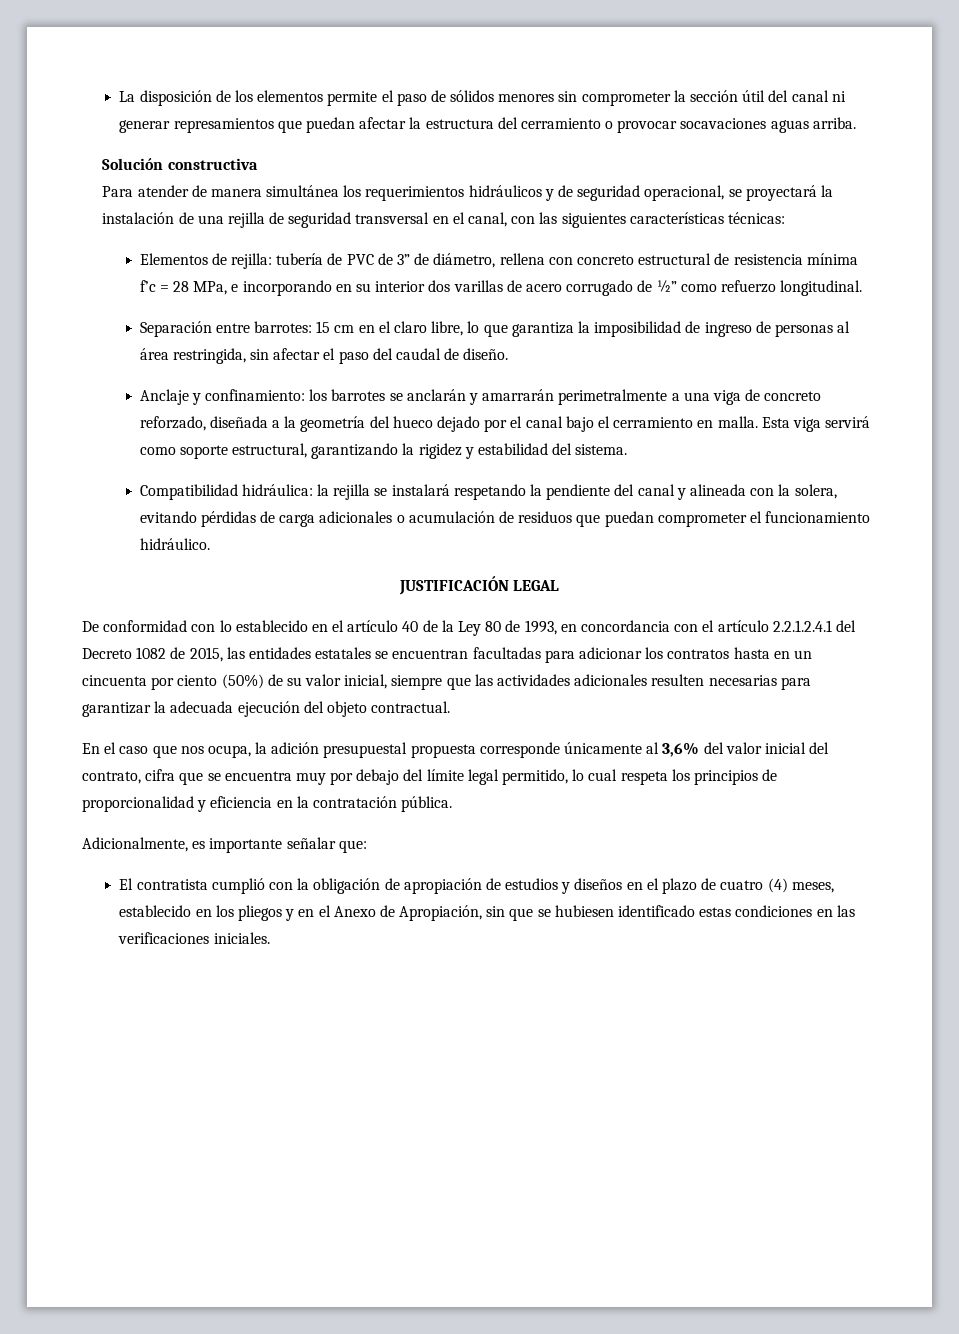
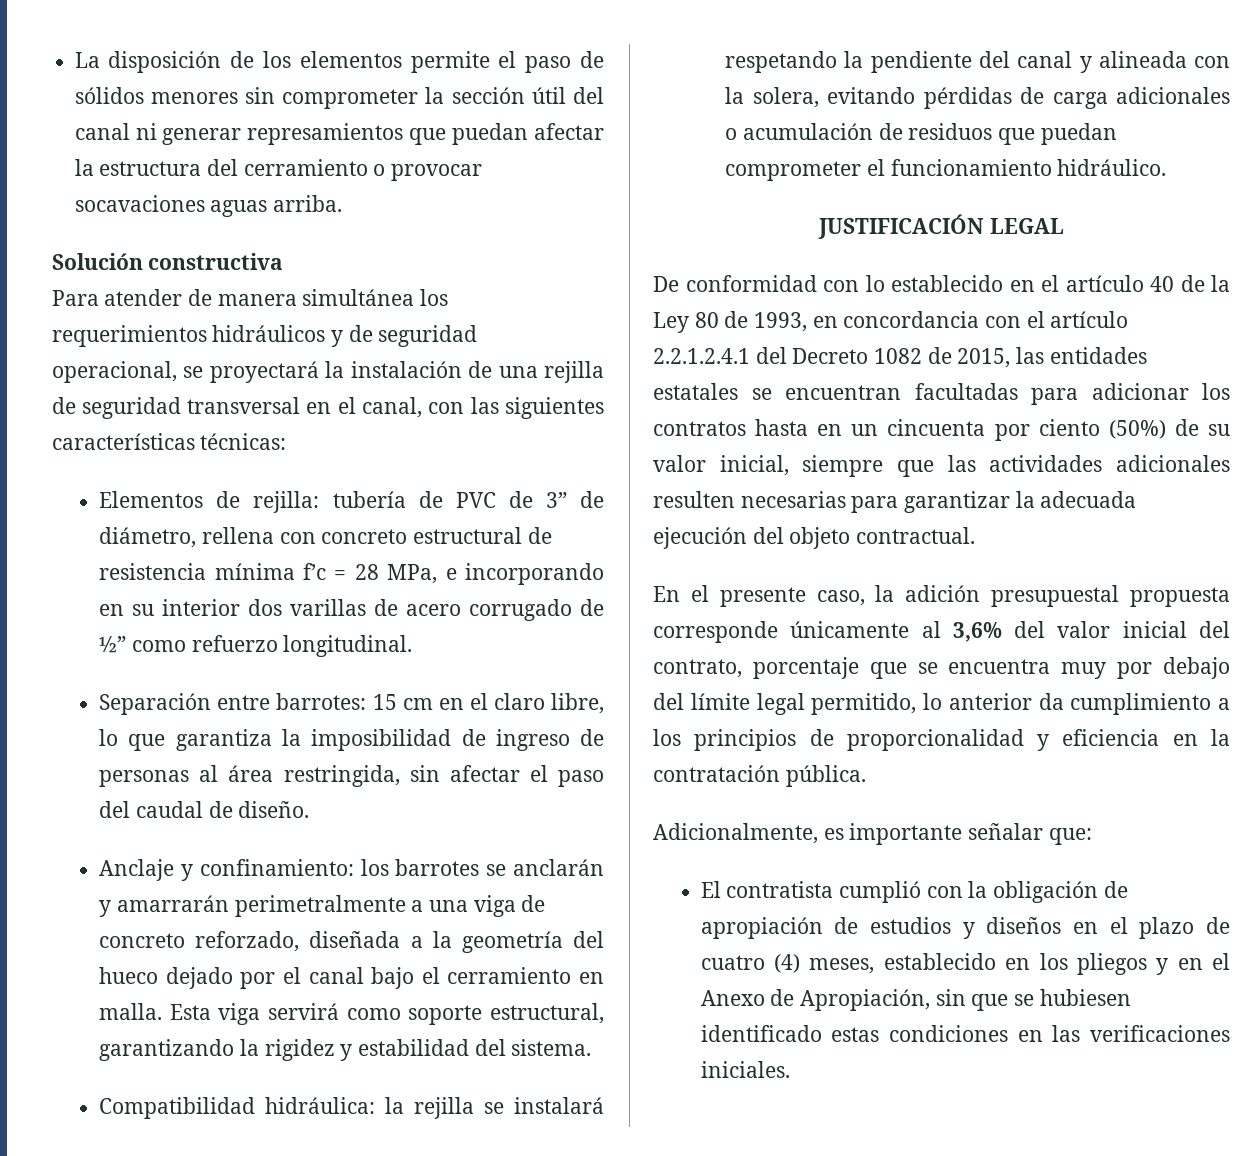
[119,745,251,758] caso que nos ocupa, -> [719,587,865,607] presente caso,
[145,769,176,781] cifra -> [752,657,859,679] porcentaje
[588,769,668,785] cual respeta -> [948,693,1230,715] anterior da cumplimiento a

